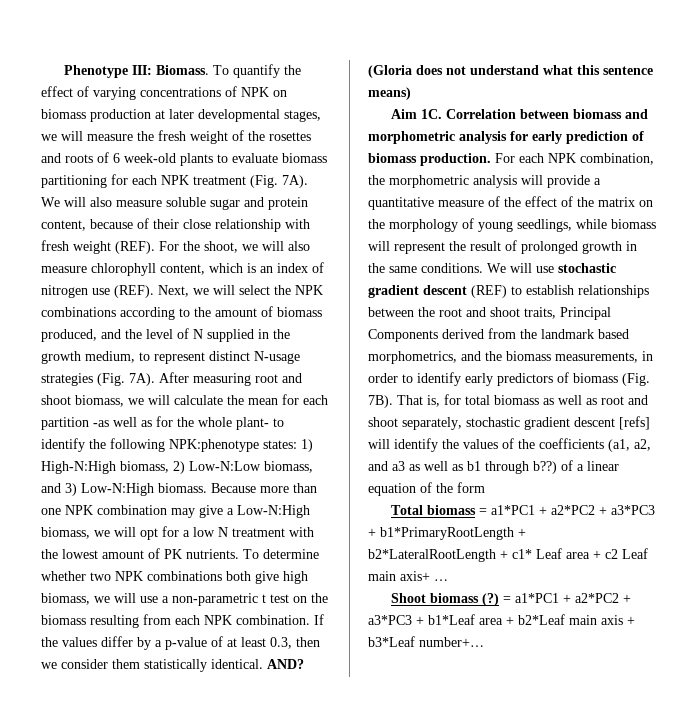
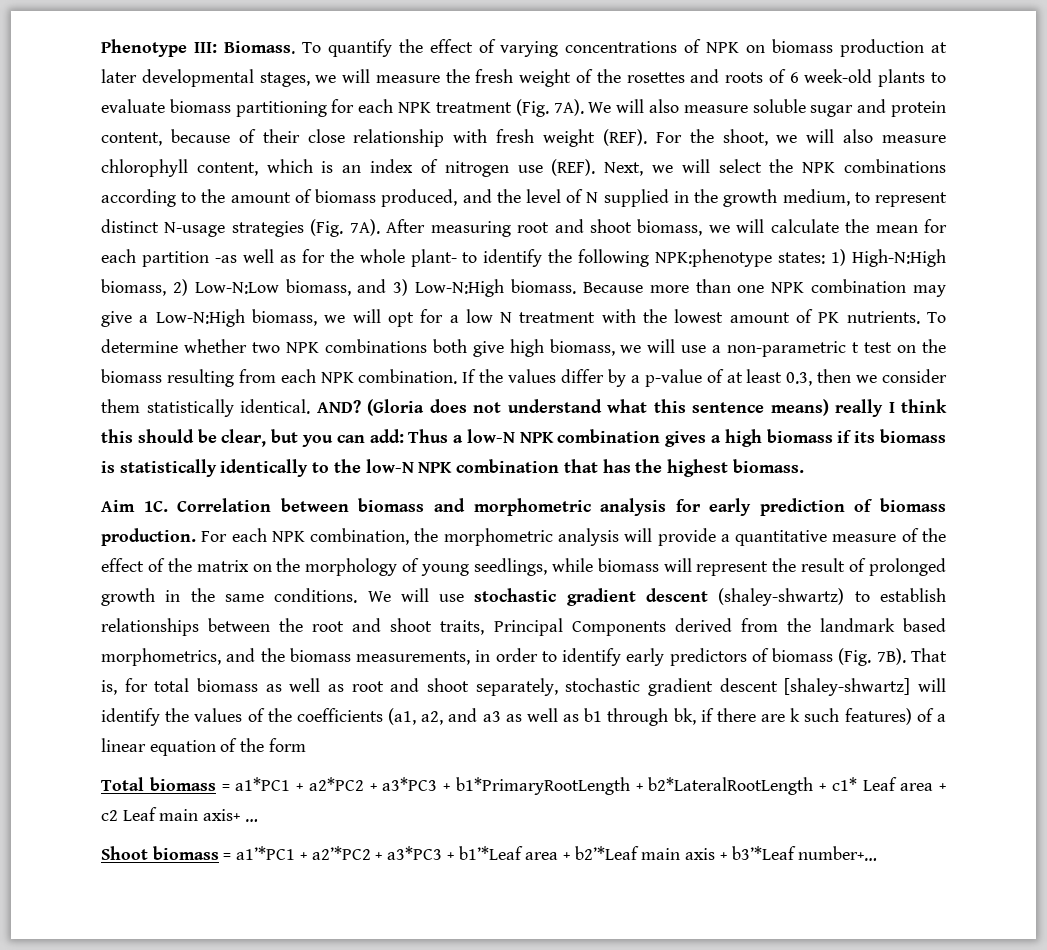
(411, 93) none -> [835,399,947,417] [101,429,946,447] [101,459,804,477] really I think this should be clear, but you can add: Thus a low-N NPK combination gives a high biomass if its biomass is statistically identically to the low-N NPK combination that has the highest biomass.
[471,285,507,298] (REF) -> [718,588,845,606] (shaley-shwartz)
[619,416,650,430] [refs] -> [784,678,911,696] [shaley-shwartz]
[533,461,557,474] b??) -> [673,708,912,725] bk, if there are k such features)
[481,593,631,606] [368,614,565,625] (?) = a1*PC1 + a2*PC2 + a3*PC3 + b1*Leaf area + b2*Leaf -> [223,846,639,860] = a1’*PC1 + a2’*PC2 + a3*PC3 + b1’*Leaf area + b2’*Leaf
[368,636,415,647] b3*Leaf -> [731,846,796,860] b3’*Leaf

